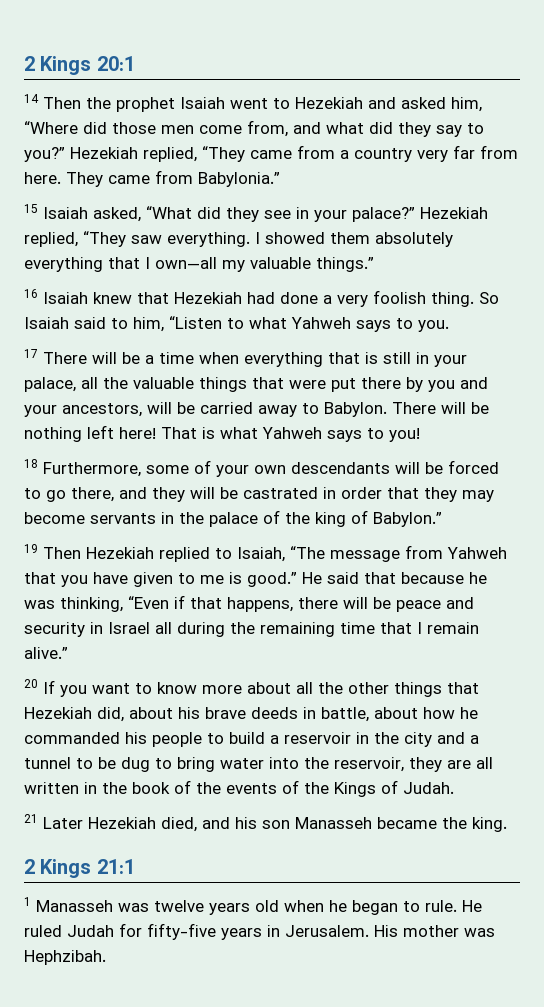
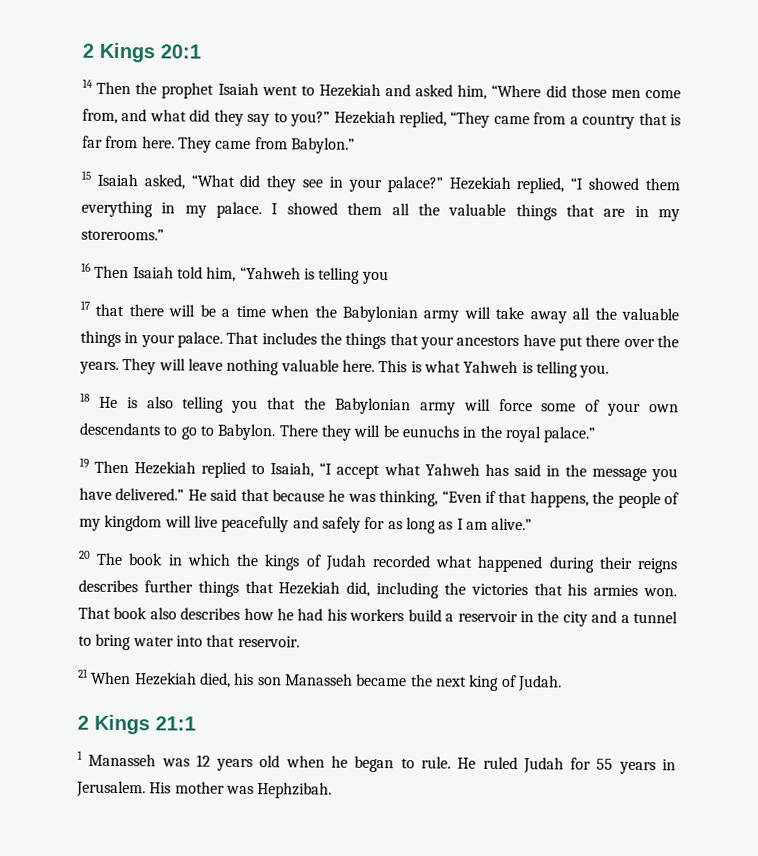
[417,150,448,162] very -> [638,112,681,126] that is
[198,172,280,187] Babylonia.” -> [290,137,355,154] Babylon.”
[83,231,453,247] [24,257,374,272] [24,289,499,307] [24,316,449,332] “They saw everything. I showed them absolutely everything that I own—all my valuable things.” // 16 Isaiah knew that Hezekiah had done a very foolish thing. So Isaiah said to him, “Listen to what Yahweh says to you. -> [570,177,680,191] [81,200,680,222] [81,228,164,241] [81,262,389,285] “I showed them everything in my palace. I showed them all the valuable things that are in my storerooms.” // 16 Then Isaiah told him, “Yahweh is telling you
[43,352,87,364] There -> [95,303,164,317] that there
[244,352,467,367] [24,377,488,392] [24,402,489,417] [24,425,420,442] [24,459,141,477] everything that is still in your palace, all the valuable things that were put there by you and your ancestors, will be carried away to Babylon. There will be nothing left here! That is what Yahweh says to you! // 18 Furthermore, -> [314,305,679,324] [80,330,679,351] [79,358,610,378] [80,392,533,415] the Babylonian army will take away all the valuable things in your palace. That includes the things that your ancestors have put there over the years. They will leave nothing valuable here. This is what Yahweh is telling you. // 18 He is also telling you that the Babylonian army will force
[395,460,499,474] [24,487,494,502] [24,510,442,527] will be forced to go there, and they will be castrated in order that they may become servants in the palace of the king of Babylon.” -> [163,423,597,443] to go to Babylon. There they will be eunuchs in the royal palace.”
[290,545,507,562] [24,572,297,587] “The message from Yahweh that you have given to me is good.” -> [319,462,679,482] [79,487,185,501] “I accept what Yahweh has said in the message you have delivered.”
[298,597,474,612] [24,622,479,637] [24,647,68,659] [24,679,479,697] [24,707,478,722] [24,732,224,747] there will be peace and security in Israel all during the remaining time that I remain alive.” // 20 If you want to know more about all the other things that Hezekiah did, about his brave deeds in battle, about how he commanded his people to -> [592,491,679,509] [79,514,533,534] [78,550,678,574] [78,579,677,599] [78,606,405,622] the people of my kingdom will live peacefully and safely for as long as I am alive.” // 20 The book in which the kings of Judah recorded what happened during their reigns describes further things that Hezekiah did, including the victories that his armies won. That book also describes how he had his workers
[98,757,493,772] [24,780,454,797] be dug to bring water into the reservoir, they are all written in the book of the events of the Kings of Judah. -> [95,633,300,651] bring water into that reservoir.
[43,817,83,829] Later -> [91,671,132,685] When
[202,817,230,829] and -> (231, 680) none
[472,817,507,832] king. -> [435,674,562,692] next king of Judah.
[154,900,204,912] twelve -> [195,754,211,767] 12
[147,923,216,940] fifty-five -> [596,758,614,770] 55

